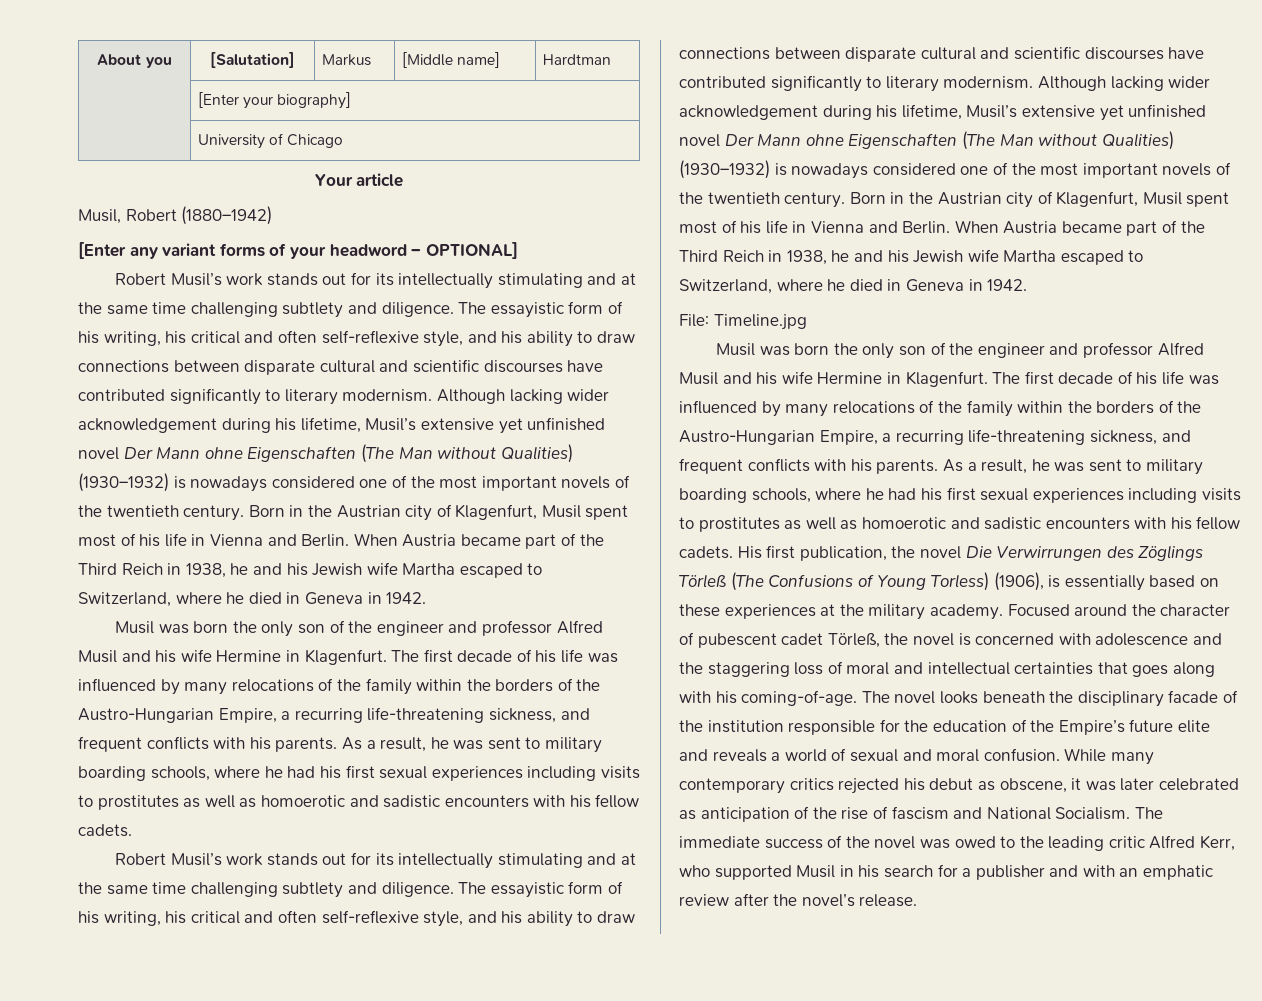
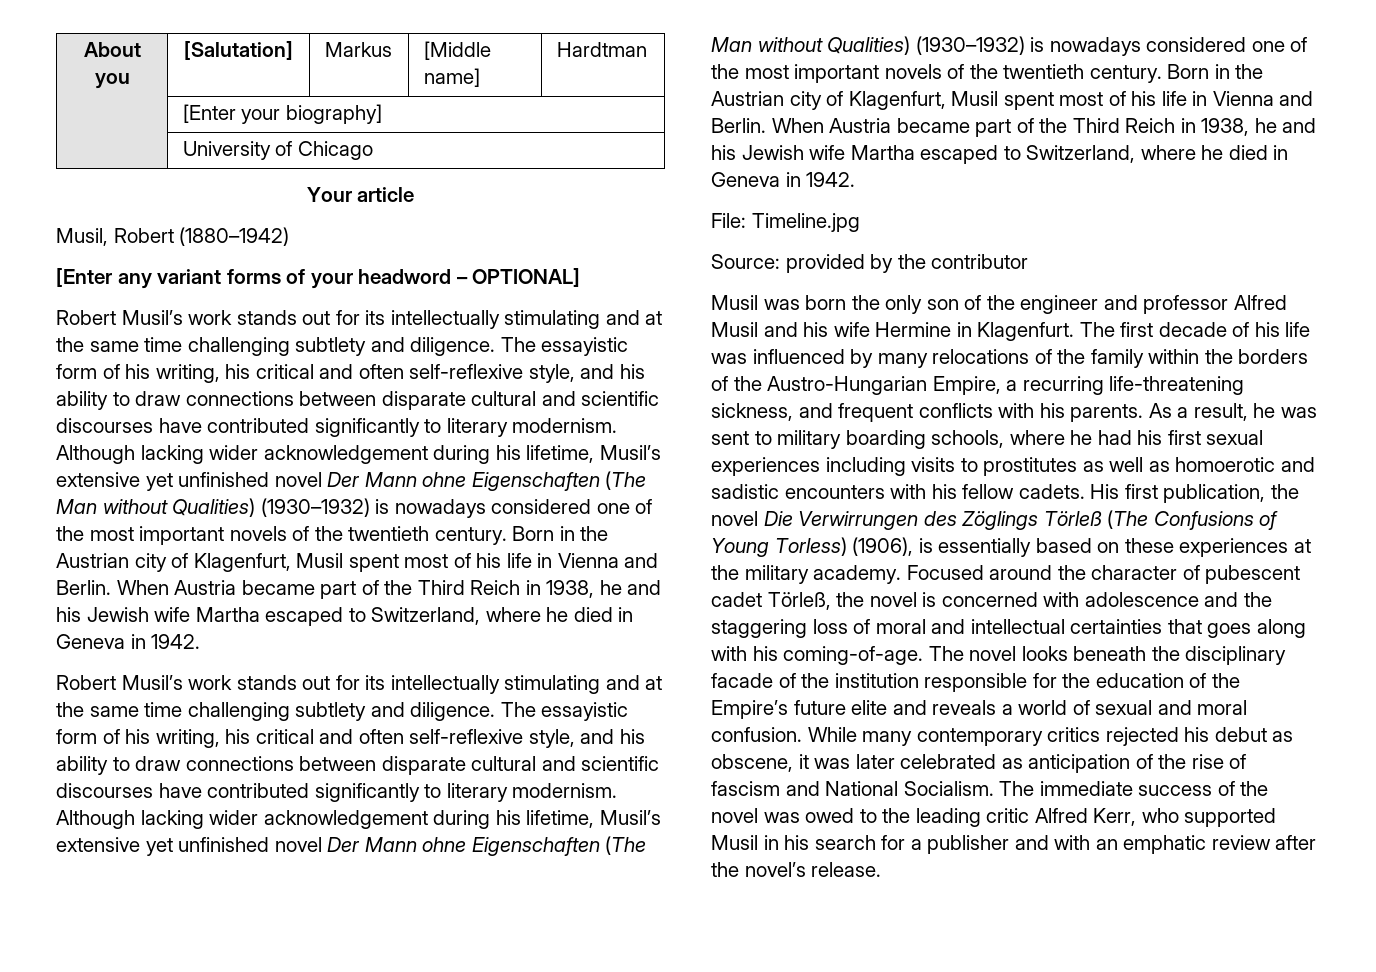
[115,620,603,637] [78,649,618,665] [78,678,601,695] [78,707,590,723] [78,736,603,753] [78,765,640,781] [78,794,640,810] [78,824,132,837] // Musil was born the only son of the engineer and professor Alfred Musil and his wife Hermine in Klagenfurt. The first decade of his life was influenced by many relocations of the family within the borders of the Austro-Hungarian Empire, a recurring life-threatening sickness, and frequent conflicts with his parents. As a result, he was sent to military boarding schools, where he had his first sexual experiences including visits to prostitutes as well as homoerotic and sadistic encounters with his fellow cadets. -> (201, 641) none
(807, 322) none -> [711,254,1029,273] // Source: provided by the contributor

